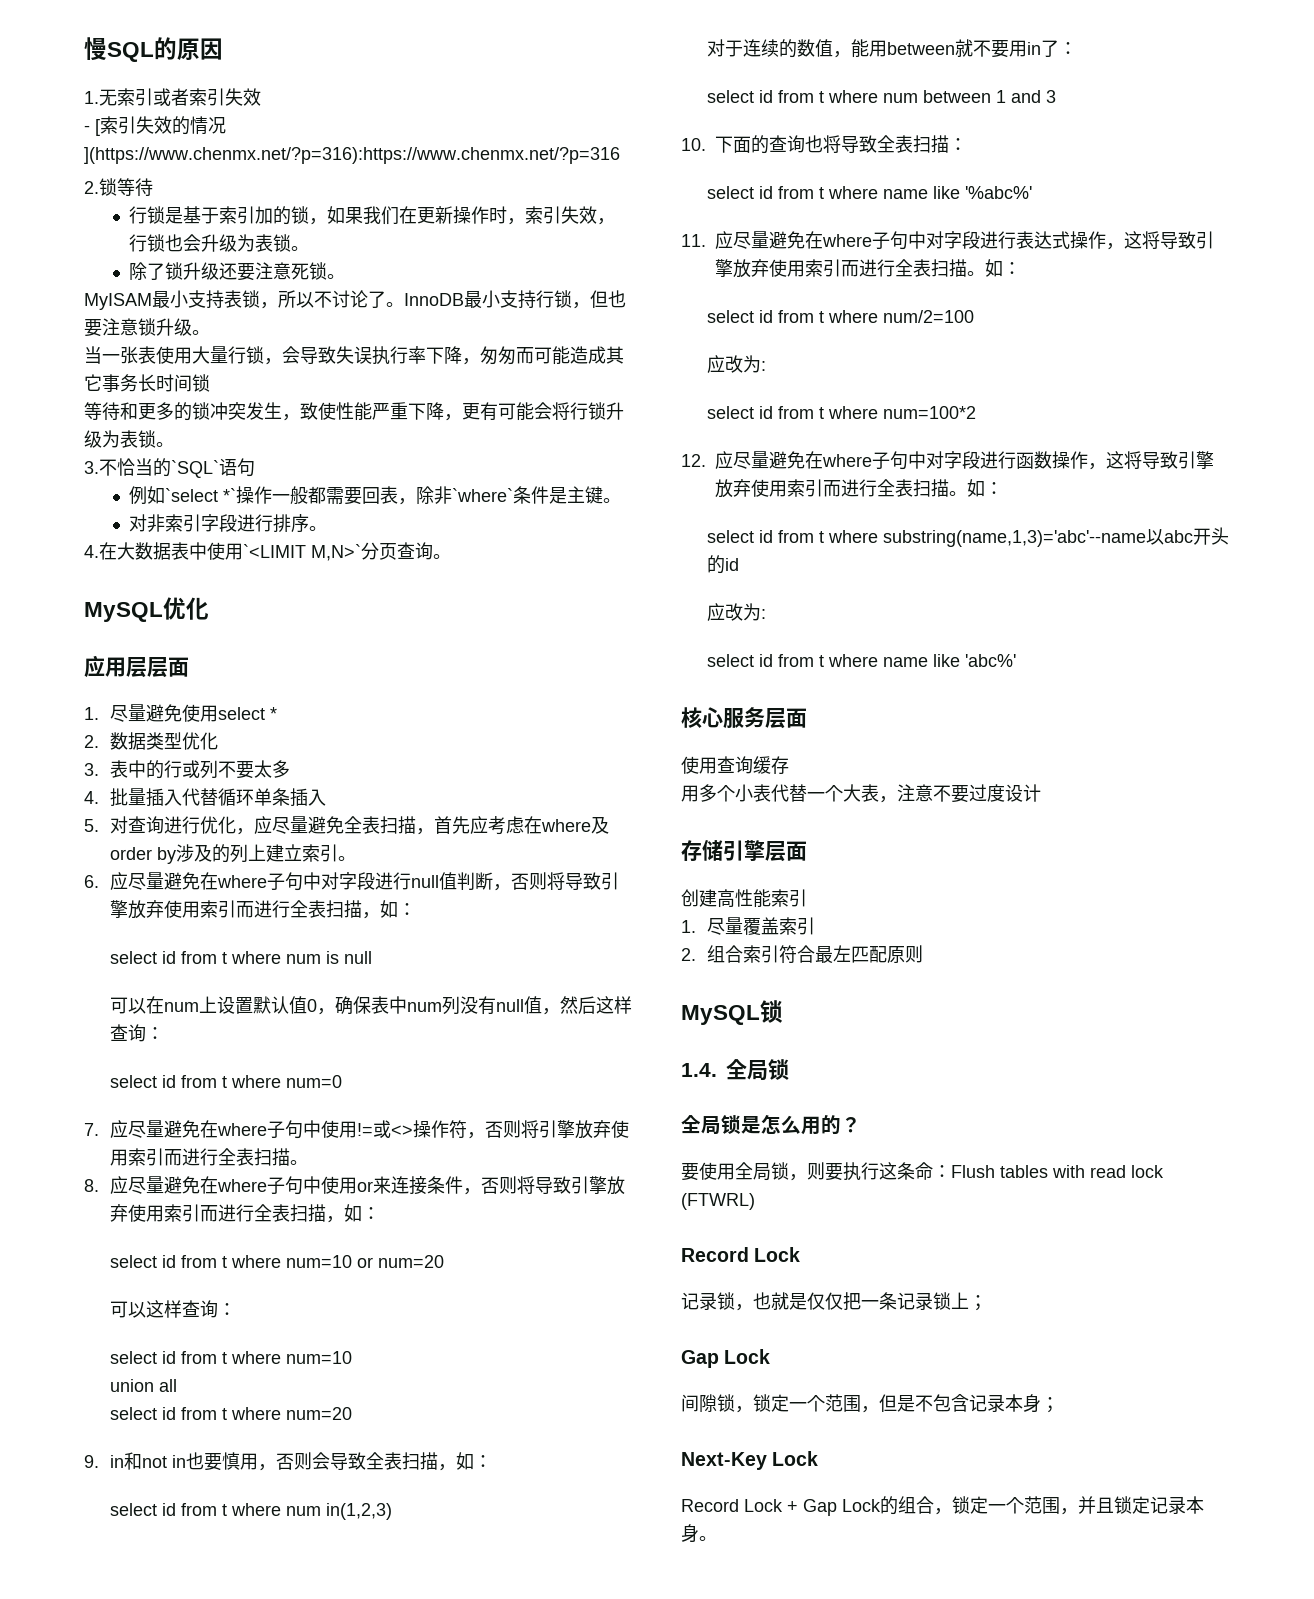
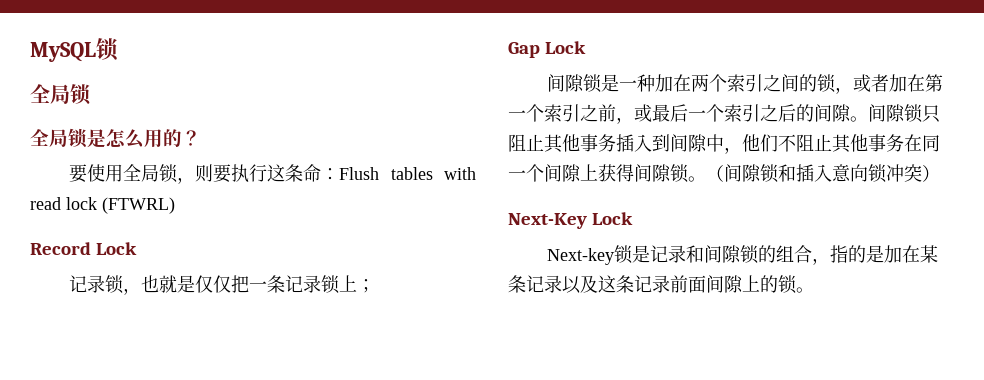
[84,37,223,62] [84,88,261,106] [84,116,226,136] [84,147,620,164] [84,178,153,197] [129,206,616,225] [129,234,310,252] [129,262,346,281] [84,290,626,310] [84,318,210,337] [84,346,624,365] [84,374,210,392] [84,402,624,421] [84,430,174,448] [84,458,255,478] [129,486,622,505] [129,514,328,533] [84,542,451,561] [84,597,209,622] [84,655,189,678] [84,704,277,722] [84,732,218,750] [84,760,290,779] [84,788,326,807] [84,816,609,835] [109,844,356,864] [84,872,619,891] [109,900,416,919] [109,951,372,964] [109,996,632,1015] [109,1024,164,1042] [109,1075,342,1088] [84,1120,629,1139] [109,1148,308,1166] [84,1176,625,1195] [109,1204,380,1223] [109,1255,444,1268] [109,1300,236,1318] [109,1351,352,1364] [109,1379,177,1392] [109,1407,352,1420] [84,1452,492,1471] [109,1503,392,1520] [706,39,1077,58] [706,90,1056,103] [681,135,967,154] [706,186,1032,199] [681,231,1214,250] [715,259,1021,278] [706,310,974,323] [706,355,766,373] [706,406,976,419] [681,451,1214,470] [715,479,1003,498] [706,527,1229,547] [706,555,739,574] [706,603,766,621] [706,654,1016,667] [681,707,807,729] [681,756,789,774] [681,784,1041,803] [681,840,807,862] [681,889,807,908] [681,917,815,935] [681,945,923,964] 慢SQL的原因 // 1.无索引或者索引失效 // - [索引失效的情况](https://www.chenmx.net/?p=316):https://www.chenmx.net/?p=316 // 2.锁等待 // 行锁是基于索引加的锁，如果我们在更新操作时，索引失效，行锁也会升级为表锁。 // 除了锁升级还要注意死锁。 // MyISAM最小支持表锁，所以不讨论了。InnoDB最小支持行锁，但也要注意锁升级。 // 当一张表使用大量行锁，会导致失误执行率下降，匆匆而可能造成其它事务长时间锁 // 等待和更多的锁冲突发生，致使性能严重下降，更有可能会将行锁升级为表锁。 // 3.不恰当的`SQL`语句 // 例如`select *`操作一般都需要回表，除非`where`条件是主键。 // 对非索引字段进行排序。 // 4.在大数据表中使用`<LIMIT M,N>`分页查询。 // MySQL优化 // 应用层层面 // 1.尽量避免使用select * // 2.数据类型优化 // 3.表中的行或列不要太多 // 4.批量插入代替循环单条插入 // 5.对查询进行优化，应尽量避免全表扫描，首先应考虑在where及order by涉及的列上建立索引。 // 6.应尽量避免在where子句中对字段进行null值判断，否则将导致引擎放弃使用索引而进行全表扫描，如： // select id from t where num is null // 可以在num上设置默认值0，确保表中num列没有null值，然后这样查询： // select id from t where num=0 // 7.应尽量避免在where子句中使用!=或<>操作符，否则将引擎放弃使用索引而进行全表扫描。 // 8.应尽量避免在where子句中使用or来连接条件，否则将导致引擎放弃使用索引而进行全表扫描，如： // select id from t where num=10 or num=20 // 可以这样查询： // select id from t where num=10 // union all // select id from t where num=20 // 9. in和not in也要慎用，否则会导致全表扫描，如： // select id from t where num in(1,2,3) // 对于连续的数值，能用between就不要用in了： // select id from t where num between 1 and 3 // 10.下面的查询也将导致全表扫描： // select id from t where name like '%abc%' // 11.应尽量避免在where子句中对字段进行表达式操作，这将导致引擎放弃使用索引而进行全表扫描。如： // select id from t where num/2=100 // 应改为: // select id from t where num=100*2 // 12.应尽量避免在where子句中对字段进行函数操作，这将导致引擎放弃使用索引而进行全表扫描。如： // select id from t where substring(name,1,3)='abc'--name以abc开头的id // 应改为: // select id from t where name like 'abc%' // 核心服务层面 // 使用查询缓存 // 用多个小表代替一个大表，注意不要过度设计 // 存储引擎层面 // 创建高性能索引 // 1.尽量覆盖索引 // 2.组合索引符合最左匹配原则 // -> (30, 52) none
[681,1063,717,1077] 1.4. -> (119, 49) none
[735,1394,1059,1413] [681,1451,819,1470] [681,1496,1204,1516] [681,1524,699,1543] ，锁定一个范围，但是不包含记录本身； // Next-Key Lock // Record Lock + Gap Lock的组合，锁定一个范围，并且锁定记录本身 -> [601,74,944,94] [508,104,940,124] [508,134,940,154] [508,164,940,183] [508,212,633,229] [547,245,939,265] [508,275,797,294] 是一种加在两个索引之间的锁，或者加在第一个索引之前，或最后一个索引之后的间隙。间隙锁只阻止其他事务插入到间隙中，他们不阻止其他事务在同一个间隙上获得间隙锁。（间隙锁和插入意向锁冲突） // Next-Key Lock // Next-key锁是记录和间隙锁的组合，指的是加在某条记录以及这条记录前面间隙上的锁

